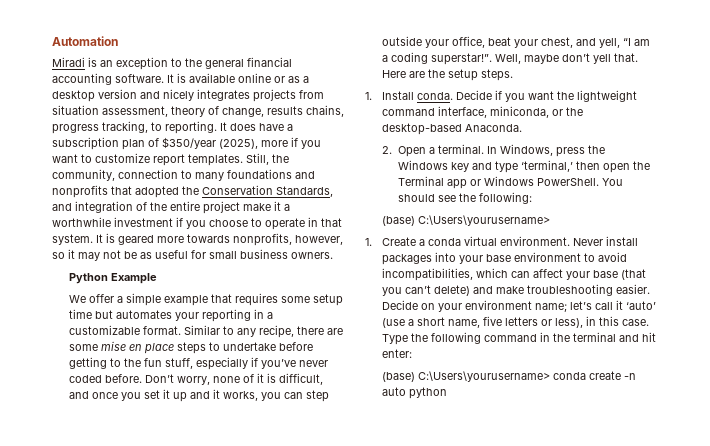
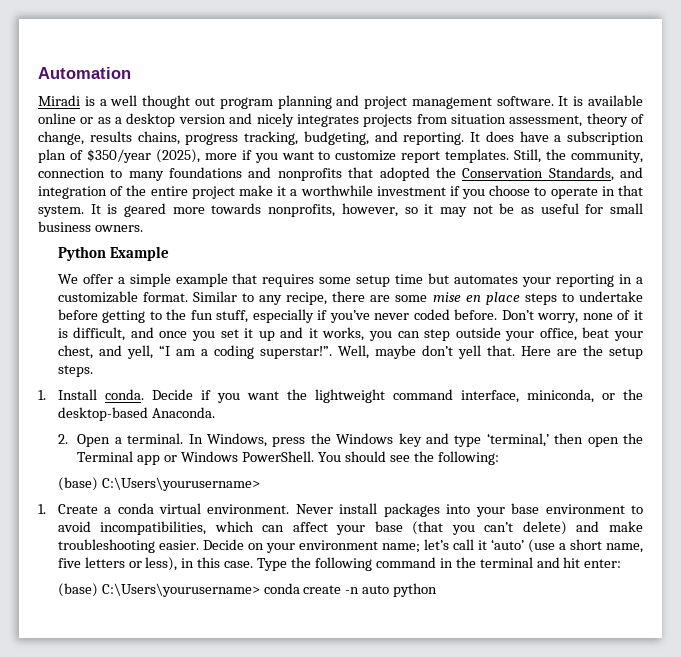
[100,57,292,70] [52,73,112,85] an exception to the general financial accounting -> [99,95,492,109] a well thought out program planning and project management
[151,122,162,131] to -> [303,131,398,145] budgeting, and

